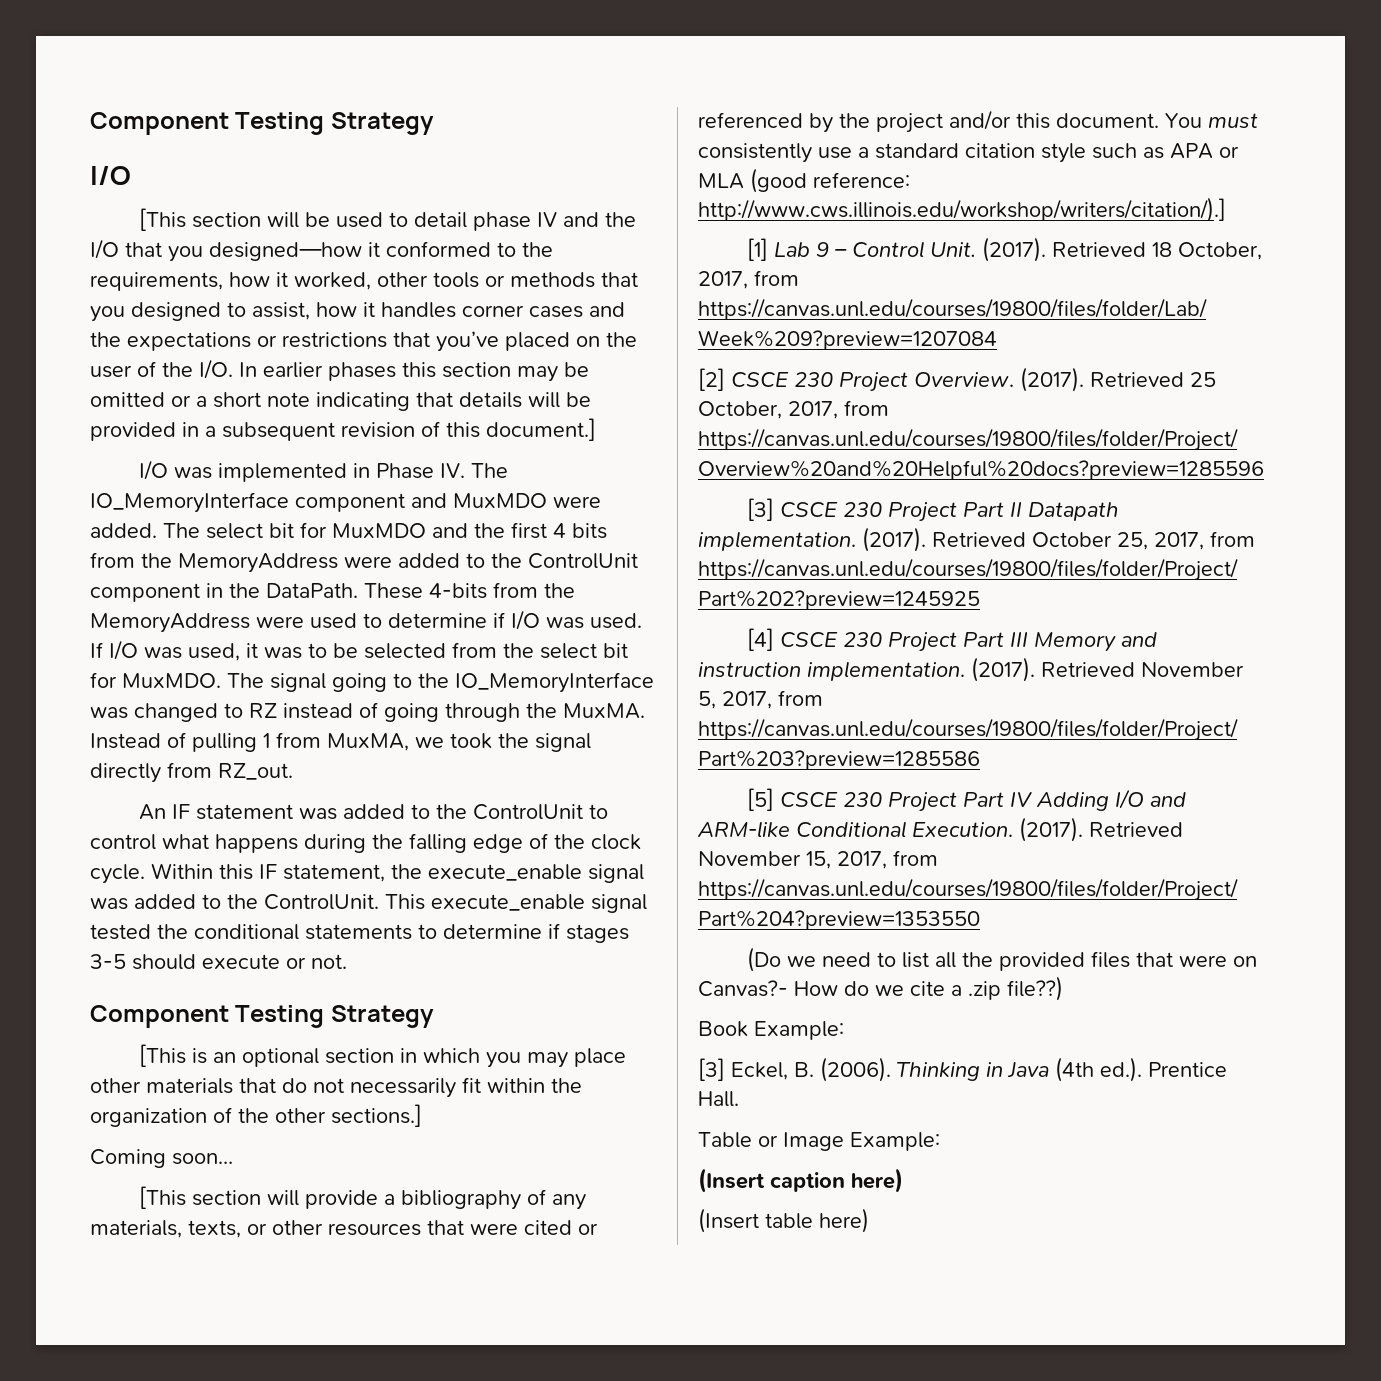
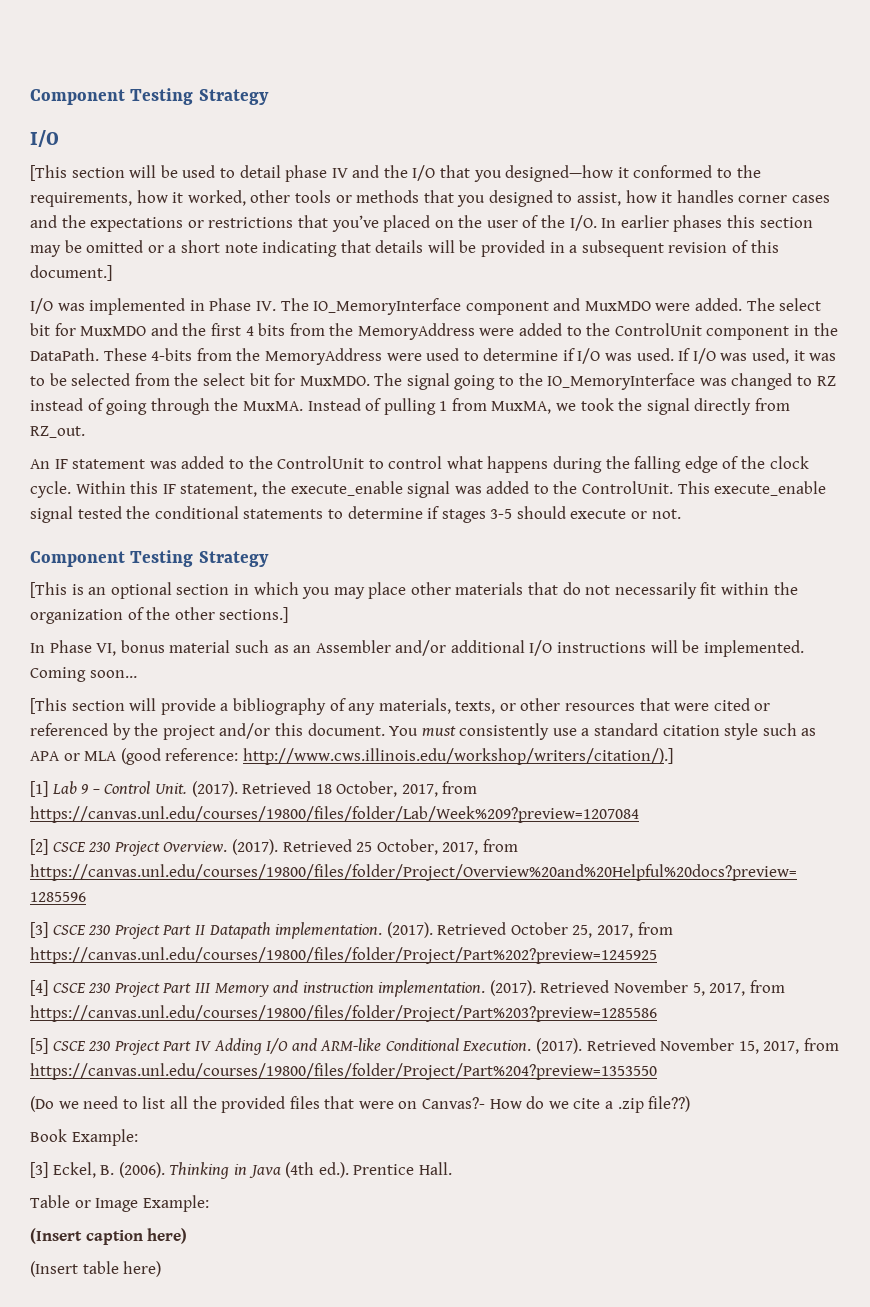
(422, 1115) none -> [30,640,804,657] In Phase VI, bonus material such as an Assembler and/or additional I/O instructions will be implemented.

